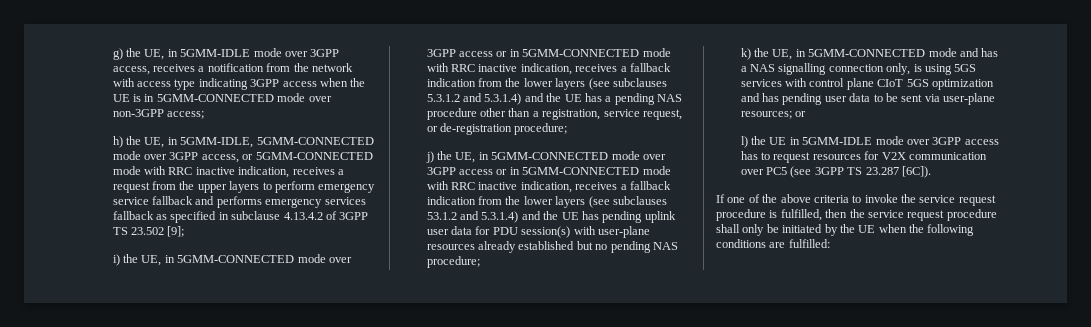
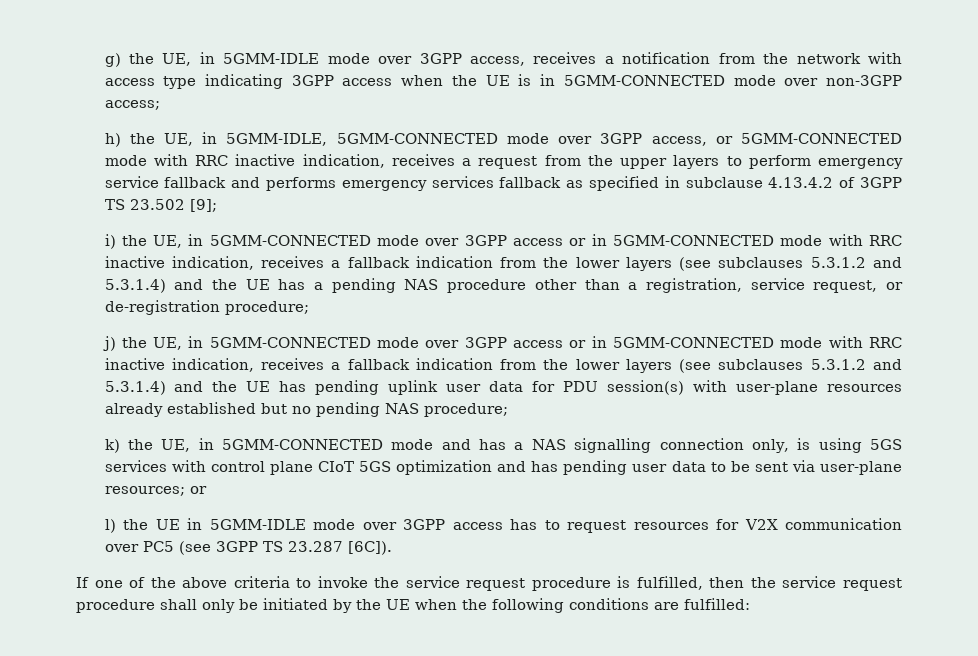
[426,212,457,220] 53.1.2 -> [810,359,866,370] 5.3.1.2

